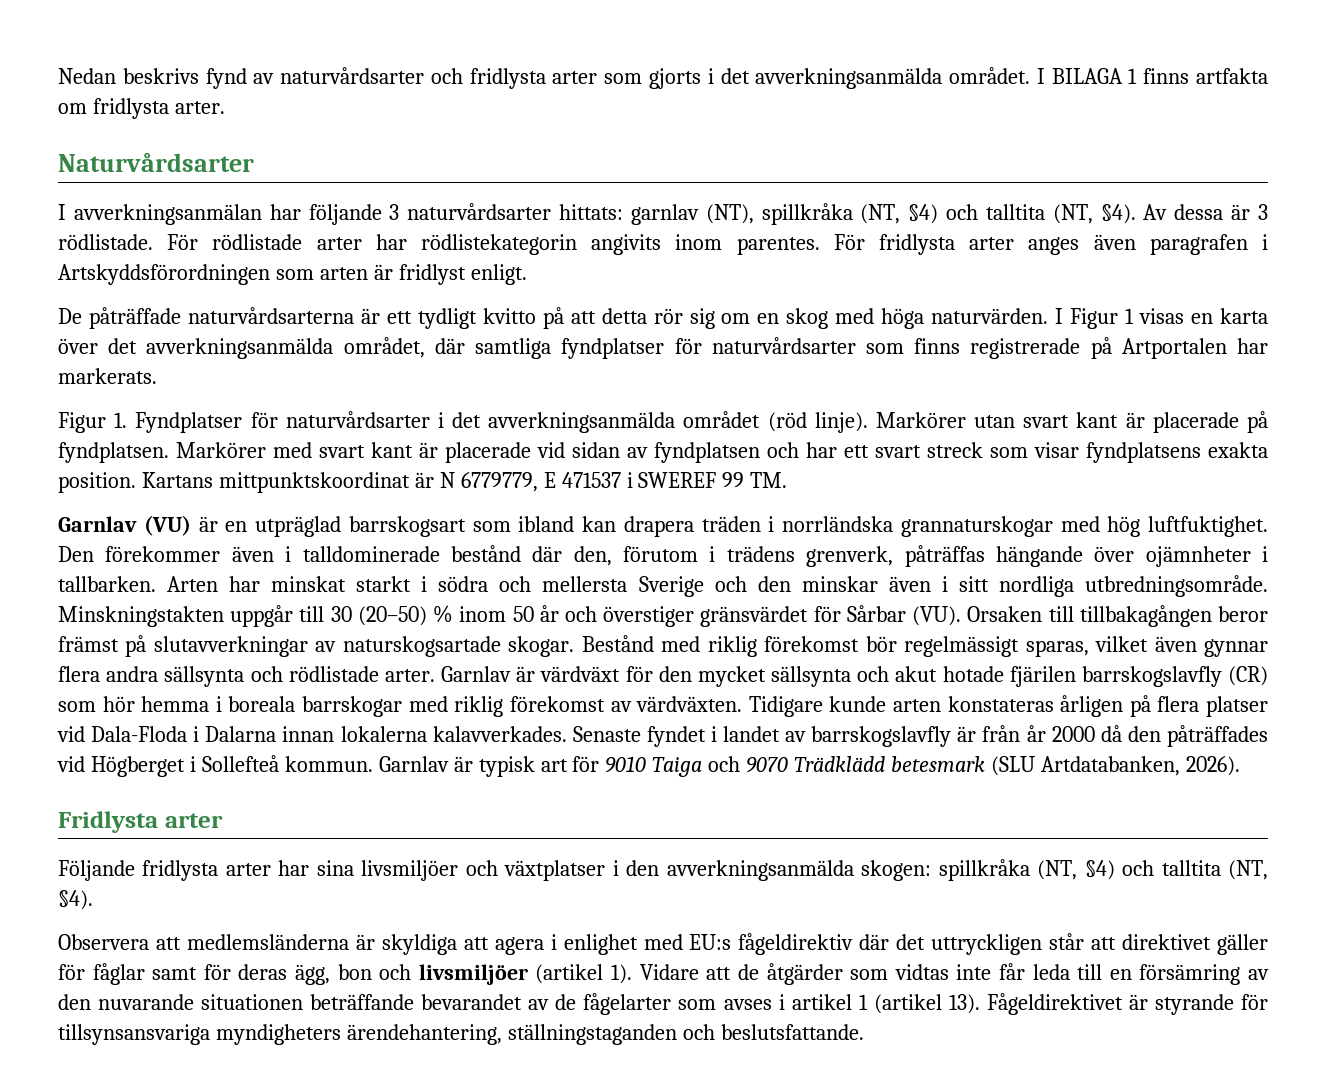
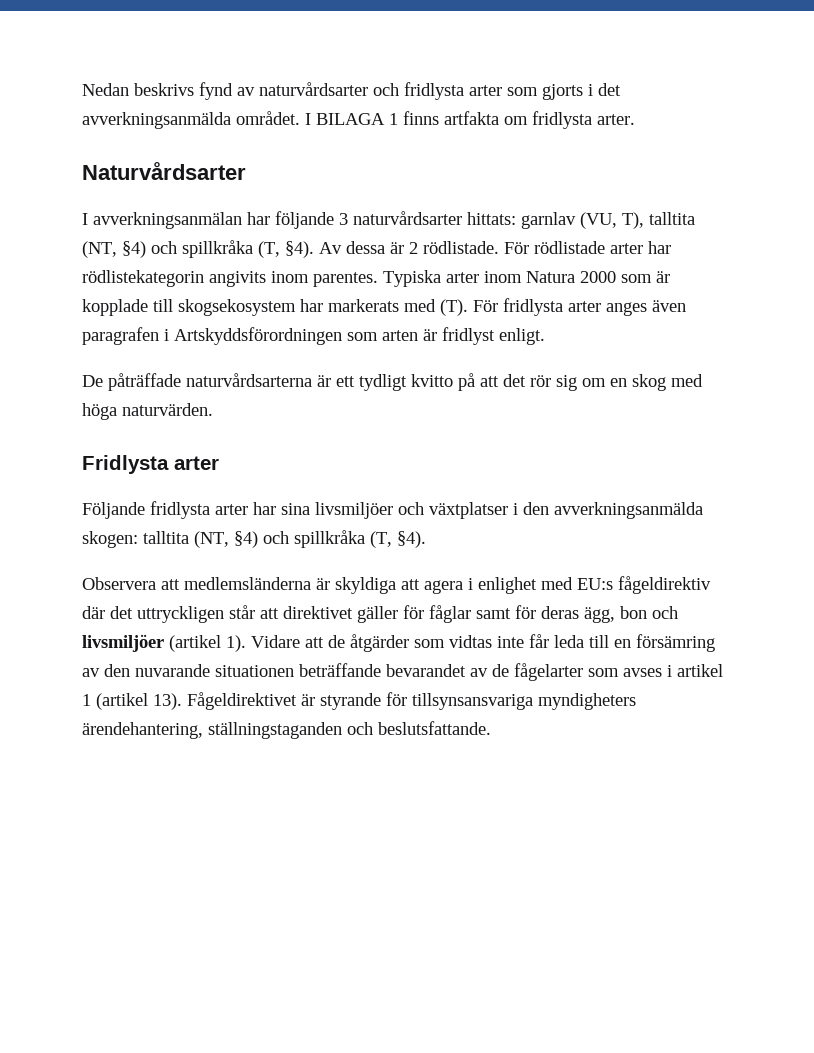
[705,203,1093,225] (NT), spillkråka (NT, §4) och talltita (NT, -> [580,212,695,229] [82,240,280,258] (VU, T), talltita (NT, §4) och spillkråka (T,
[1258,204,1269,220] 3 -> [409,242,418,254] 2
(820, 246) none -> [383,270,670,287] [82,299,468,316] Typiska arter inom Natura 2000 som är kopplade till skogsekosystem har markerats med (T).
[601,308,647,324] detta -> [503,374,526,387] det
[1055,308,1269,329] [58,337,1268,359] [58,368,157,384] [58,411,1268,433] [58,442,1268,463] [58,472,788,493] [58,515,1268,537] [58,545,1268,567] [58,575,1268,597] [58,605,1268,627] [58,635,1269,657] [58,666,1268,687] [58,695,1268,717] [57,725,1269,747] [57,755,1240,777] I Figur 1 visas en karta över det avverkningsanmälda området, där samtliga fyndplatser för naturvårdsarter som finns registrerade på Artportalen har markerats. // Figur 1. Fyndplatser för naturvårdsarter i det avverkningsanmälda området (röd linje). Markörer utan svart kant är placerade på fyndplatsen. Markörer med svart kant är placerade vid sidan av fyndplatsen och har ett svart streck som visar fyndplatsens exakta position. Kartans mittpunktskoordinat är N 6779779, E 471537 i SWEREF 99 TM. // Garnlav (VU) är en utpräglad barrskogsart som ibland kan drapera träden i norrländska grannaturskogar med hög luftfuktighet. Den förekommer även i talldominerade bestånd där den, förutom i trädens grenverk, påträffas hängande över ojämnheter i tallbarken. Arten har minskat starkt i södra och mellersta Sverige och den minskar även i sitt nordliga utbredningsområde. Minskningstakten uppgår till 30 (20–50) % inom 50 år och överstiger gränsvärdet för Sårbar (VU). Orsaken till tillbakagången beror främst på slutavverkningar av naturskogsartade skogar. Bestånd med riklig förekomst bör regelmässigt sparas, vilket även gynnar flera andra sällsynta och rödlistade arter. Garnlav är värdväxt för den mycket sällsynta och akut hotade fjärilen barrskogslavfly (CR) som hör hemma i boreala barrskogar med riklig förekomst av värdväxten. Tidigare kunde arten konstateras årligen på flera platser vid Dala-Floda i Dalarna innan lokalerna kalavverkades. Senaste fyndet i landet av barrskogslavfly är från år 2000 då den påträffades vid Högberget i Sollefteå kommun. Garnlav är typisk art för 9010 Taiga och 9070 Trädklädd betesmark (SLU Artdatabanken, 2026). -> (213, 409) none
[938,859,1269,881] spillkråka (NT, §4) och talltita (NT, -> [143,530,392,548] talltita (NT, §4) och spillkråka (T,

